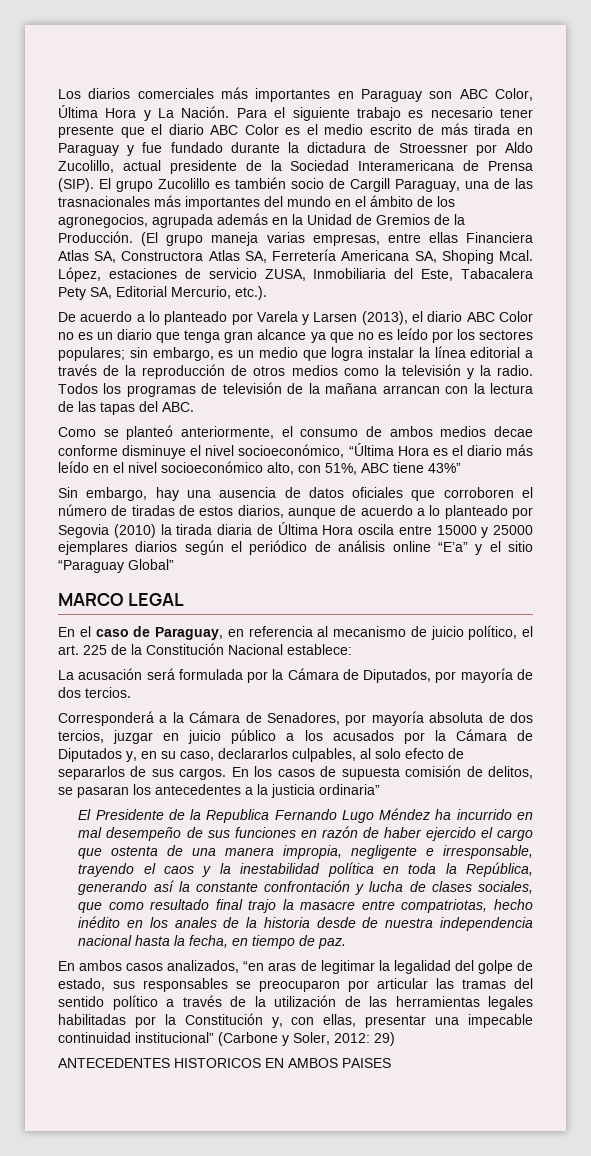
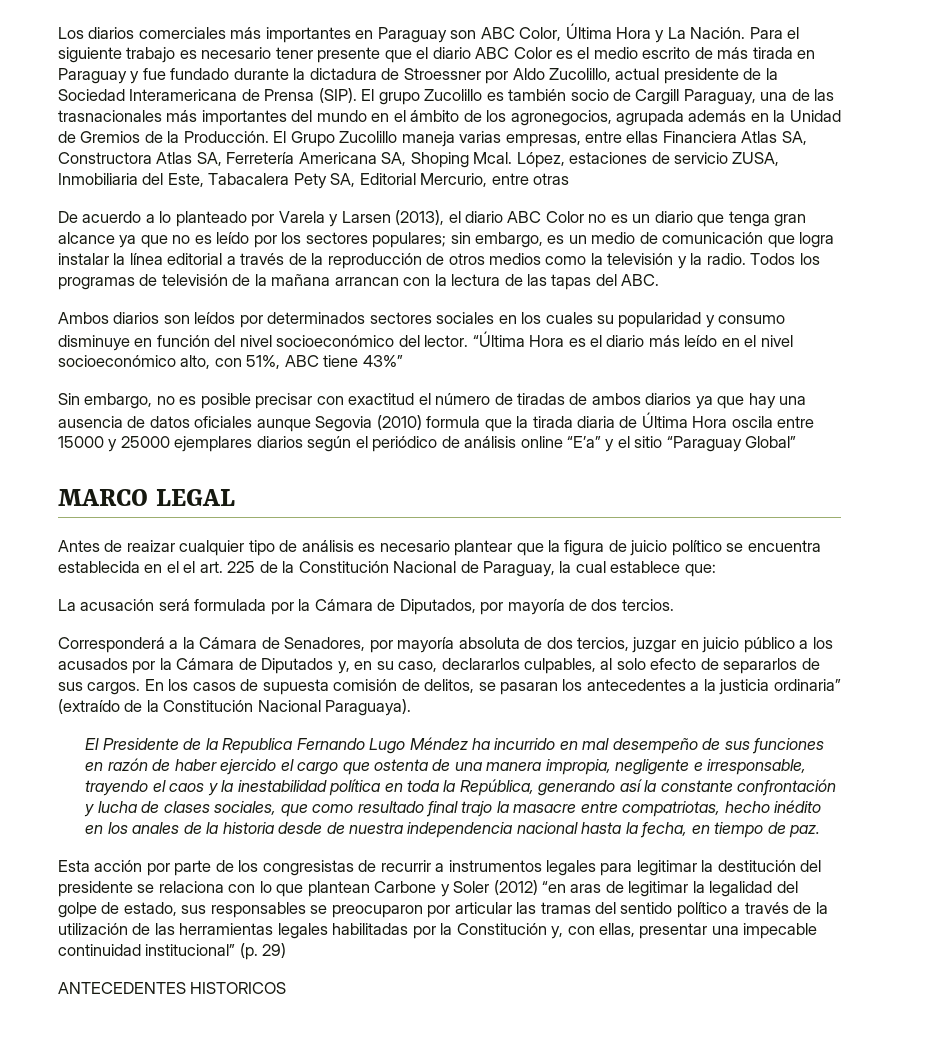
[141,232,204,246] (El grupo -> [273,131,398,147] El Grupo Zucolillo
[235,286,267,300] etc.). -> [491,173,570,185] entre otras
(298, 352) none -> [639,232,764,244] de comunicación
[58,425,533,440] [58,444,345,459] Como se planteó anteriormente, el consumo de ambos medios decae conforme disminuye el nivel socioeconómico, -> [58,312,786,328] [58,335,469,351] Ambos diarios son leídos por determinados sectores sociales en los cuales su popularidad y consumo disminuye en función del nivel socioeconómico del lector.
(148, 494) none -> [156,393,745,409] no es posible precisar con exactitud el número de tiradas de ambos diarios ya que
[411,487,534,501] [58,504,533,519] [58,524,156,538] que corroboren el número de tiradas de estos diarios, aunque de acuerdo a lo planteado por Segovia (2010) -> [256,415,512,432] aunque Segovia (2010) formula que
[58,625,518,640] En el caso de Paraguay, en referencia al mecanismo de juicio político, -> [58,540,821,556] [58,561,179,573] Antes de reaizar cualquier tipo de análisis es necesario plantear que la figura de juicio político se encuentra establecida en el
[287,644,352,655] establece: -> [460,561,716,577] de Paraguay, la cual establece que:
(380, 789) none -> [58,699,412,716] (extraído de la Constitución Nacional Paraguaya).
[58,960,240,973] En ambos casos analizados, -> [58,860,822,876] [58,880,538,897] Esta acción por parte de los congresistas de recurrir a instrumentos legales para legitimar la destitución del presidente se relaciona con lo que plantean Carbone y Soler (2012)
[218,1032,370,1046] (Carbone y Soler, 2012: -> [239,943,258,960] (p.
[265,1058,391,1068] EN AMBOS PAISES -> (287, 988) none

